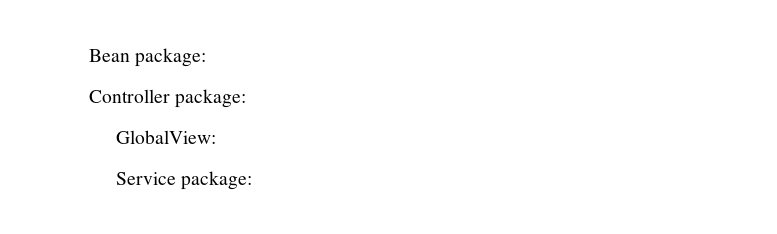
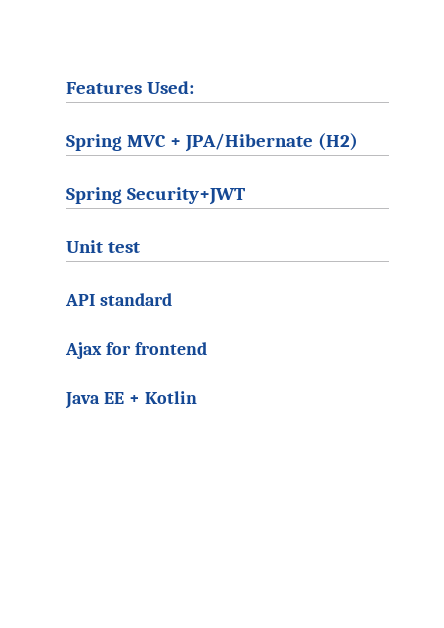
[89,48,207,67] [89,89,247,108] [115,130,216,144] [115,171,253,190] Bean package: // Controller package: // GlobalView: // Service package: -> [66,81,194,94] [66,133,358,152] [66,187,245,205] [66,240,140,253] [65,293,172,306] [65,342,207,359] [65,391,197,409] Features Used: // Spring MVC + JPA/Hibernate (H2) // Spring Security+JWT // Unit test // API standard // Ajax for frontend // Java EE + Kotlin

